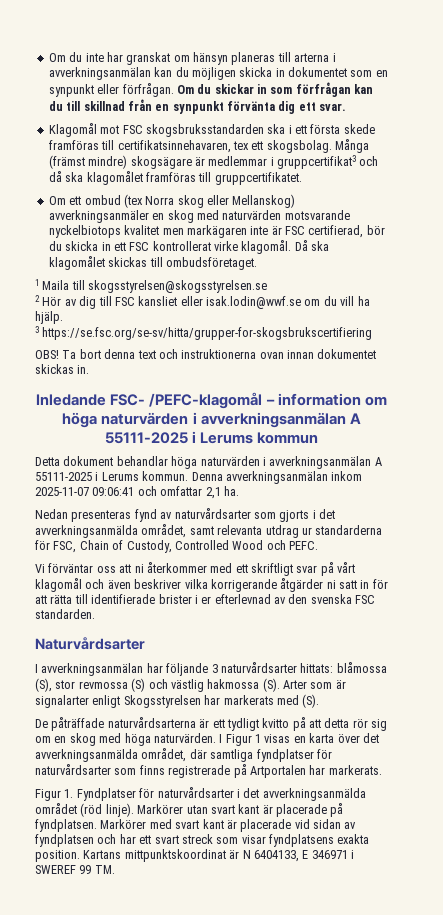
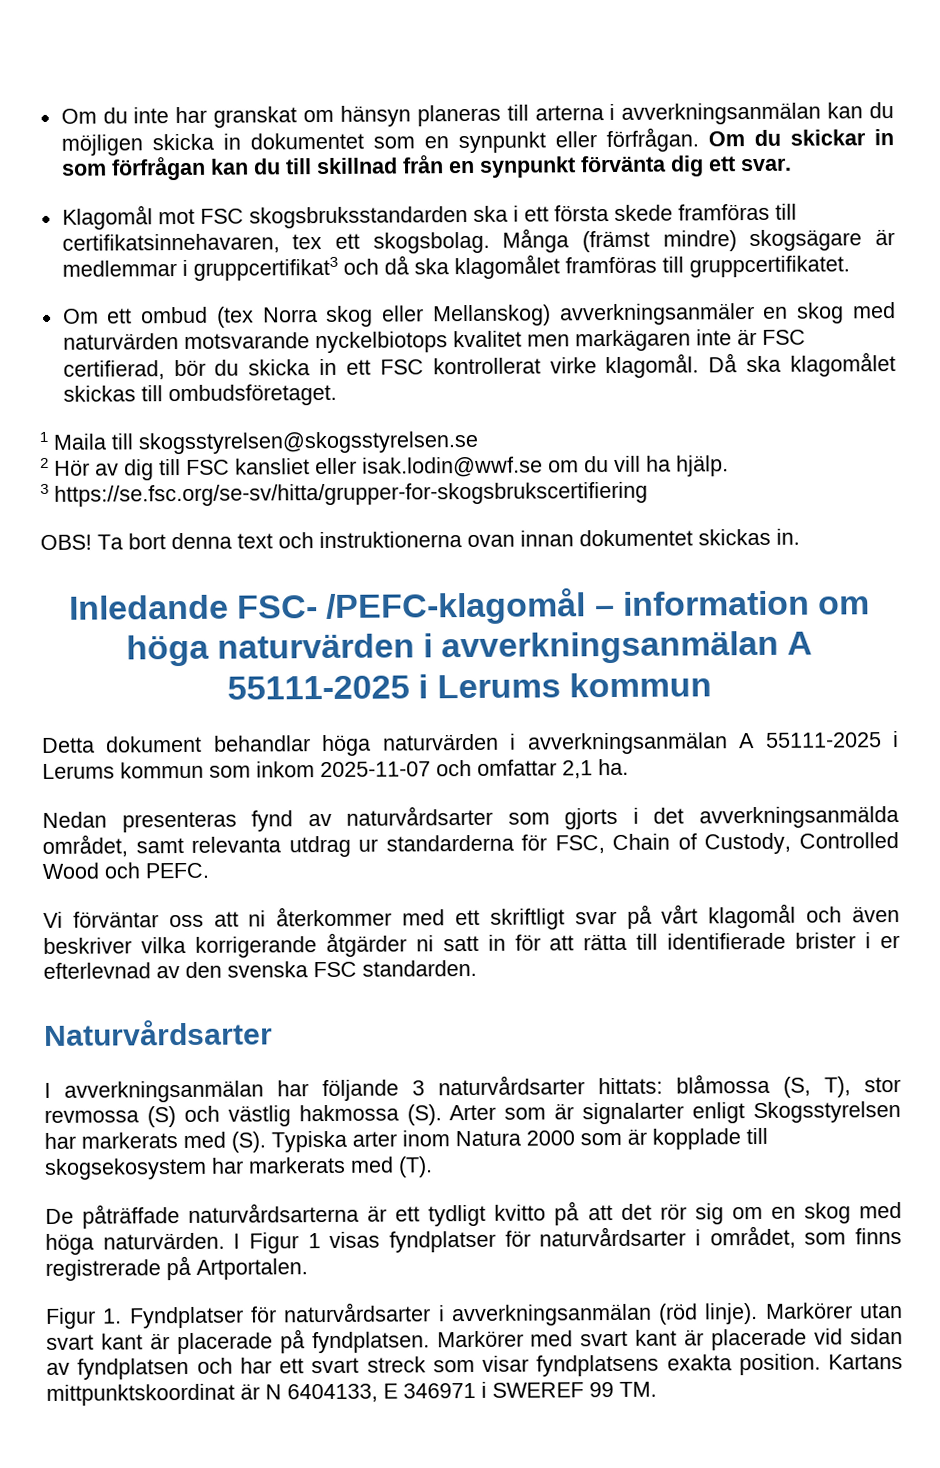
[142,471,328,484] kommun. Denna avverkningsanmälan -> [120,761,251,779] kommun som
[92,487,135,496] 09:06:41 -> (431, 769) none
[35,678,52,692] (S), -> [783,1076,851,1098] (S, T),
(320, 701) none -> [271,1127,768,1153] [44,1156,433,1180] Typiska arter inom Natura 2000 som är kopplade till skogsekosystem har markerats med (T).
[324,718,350,728] detta -> [620,1203,652,1220] det
[293,733,379,743] [35,748,254,762] en karta över det avverkningsanmälda området, där samtliga -> (381, 1239) none
(111, 769) none -> [695,1225,796,1249] i området,
[249,765,382,778] Artportalen har markerats. -> [196,1258,308,1280] Artportalen.
[243,788,366,801] [35,803,77,814] det avverkningsanmälda området -> [450,1303,652,1327] avverkningsanmälan

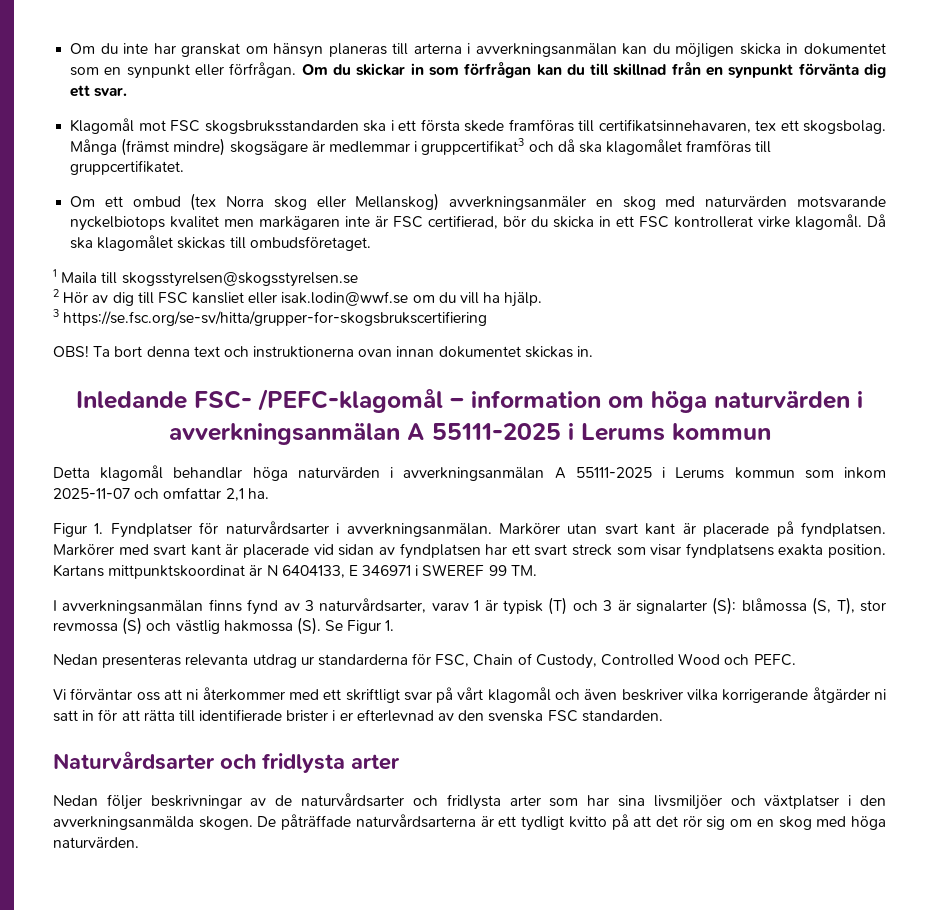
[106,735,203,753] dokument -> [100,465,164,481] klagomål
[42,805,899,833] [42,834,184,857] Nedan presenteras fynd av naturvårdsarter som gjorts i det avverkningsanmälda området, samt -> [53,521,887,538] [53,543,886,559] [53,564,537,579] [53,597,886,615] [53,617,395,635] [53,654,182,668] Figur 1. Fyndplatser för naturvårdsarter i avverkningsanmälan. Markörer utan svart kant är placerade på fyndplatsen. Markörer med svart kant är placerade vid sidan av fyndplatsen har ett svart streck som visar fyndplatsens exakta position. Kartans mittpunktskoordinat är N 6404133, E 346971 i SWEREF 99 TM. // I avverkningsanmälan finns fynd av 3 naturvårdsarter, varav 1 är typisk (T) och 3 är signalarter (S): blåmossa (S, T), stor revmossa (S) och västlig hakmossa (S). Se Figur 1. // Nedan presenteras
[44,1073,901,1103] [44,1101,901,1128] [44,1127,768,1153] [44,1156,433,1180] // I avverkningsanmälan har följande 3 naturvårdsarter hittats: blåmossa (S, T), stor revmossa (S) och västlig hakmossa (S). Arter som är signalarter enligt Skogsstyrelsen har markerats med (S). Typiska arter inom Natura 2000 som är kopplade till skogsekosystem har markerats med (T). // -> [220,753,400,773] [53,793,886,810] [53,816,253,830] och fridlysta arter // Nedan följer beskrivningar av de naturvårdsarter och fridlysta arter som har sina livsmiljöer och växtplatser i den avverkningsanmälda skogen.
[233,1225,902,1254] [45,1255,308,1281] [45,1302,903,1329] [46,1327,903,1355] [46,1353,903,1380] [46,1381,657,1406] I Figur 1 visas fyndplatser för naturvårdsarter i området, som finns registrerade på Artportalen. // Figur 1. Fyndplatser för naturvårdsarter i avverkningsanmälan (röd linje). Markörer utan svart kant är placerade på fyndplatsen. Markörer med svart kant är placerade vid sidan av fyndplatsen och har ett svart streck som visar fyndplatsens exakta position. Kartans mittpunktskoordinat är N 6404133, E 346971 i SWEREF 99 TM. -> (139, 842) none

